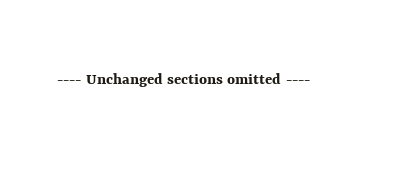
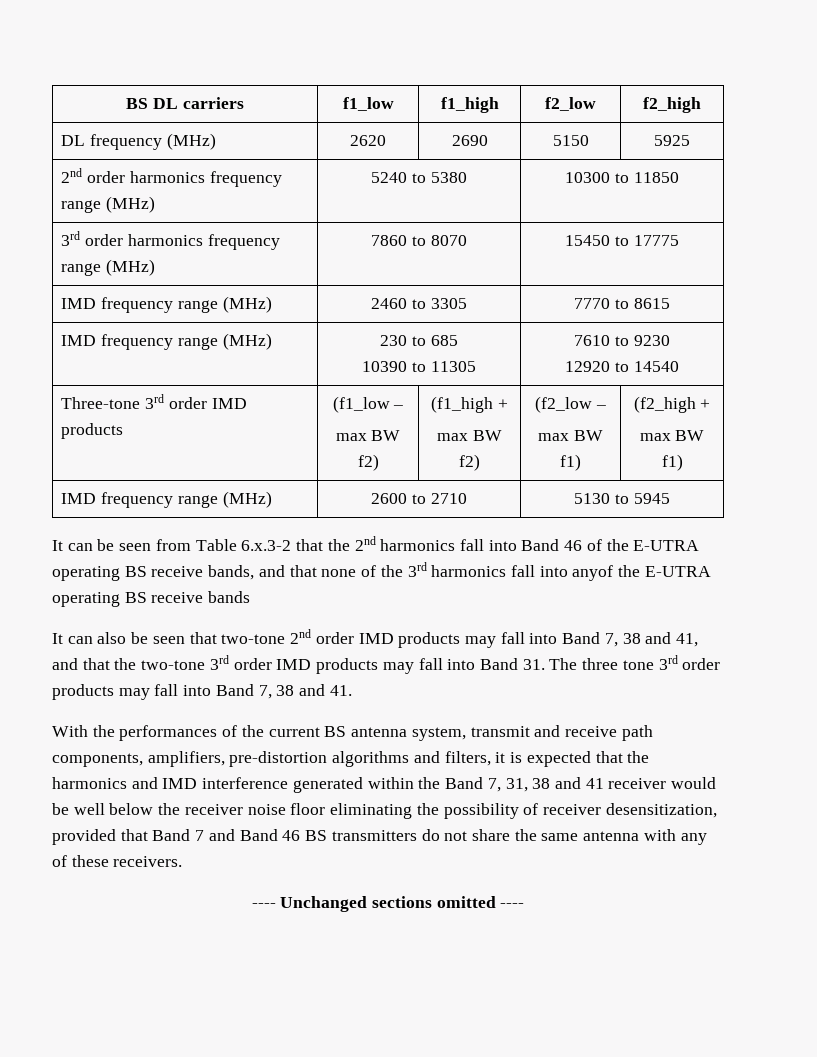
(57, 82) none -> [126,97,244,109] [342,97,394,111] [440,97,499,113] [545,97,596,111] [643,97,701,113] [61,133,216,150] [350,135,386,146] [451,135,488,146] [552,135,589,146] [654,135,690,146] [61,168,282,187] [61,196,156,213] [371,172,467,183] [565,172,679,183] [61,231,280,250] [61,259,156,276] [371,235,467,246] [565,235,679,246] [61,296,272,313] [371,298,467,309] [574,298,670,309] [61,333,272,350] [380,335,458,346] [362,361,476,372] [574,335,670,346] [565,361,679,372] [61,394,247,409] [61,423,124,439] [332,396,404,413] [335,430,401,441] [357,454,379,471] [431,396,508,413] [437,430,502,441] [459,454,480,471] [535,396,606,413] [538,430,603,441] [560,454,581,471] [633,396,711,413] [639,430,705,441] [661,454,683,471] [61,491,272,508] [371,493,467,504] [574,493,670,504] [52,536,700,551] [52,562,711,581] [52,591,251,607] [52,629,699,648] [52,655,721,674] [52,684,352,700] [52,725,653,741] [52,751,650,767] [52,777,717,793] [52,803,717,819] [52,829,707,845] [52,855,183,867] BS DL carriers | f1_low | f1_high | f2_low | f2_high // DL frequency (MHz) | 2620 | 2690 | 5150 | 5925 // 2nd order harmonics frequency range (MHz) | 5240 to 5380 | 10300 to 11850 // 3rd order harmonics frequency range (MHz) | 7860 to 8070 | 15450 to 17775 // IMD frequency range (MHz) | 2460 to 3305 | 7770 to 8615 // IMD frequency range (MHz) | 230 to 685 // 10390 to 11305 | 7610 to 9230 // 12920 to 14540 // Three-tone 3rd order IMD products | (f1_low – // max BW f2) | (f1_high + // max BW f2) | (f2_low – // max BW f1) | (f2_high + // max BW f1) // IMD frequency range (MHz) | 2600 to 2710 | 5130 to 5945 // It can be seen from Table 6.x.3-2 that the 2nd harmonics fall into Band 46 of the E-UTRA operating BS receive bands, and that none of the 3rd harmonics fall into anyof the E-UTRA operating BS receive bands // It can also be seen that two-tone 2nd order IMD products may fall into Band 7, 38 and 41, and that the two-tone 3rd order IMD products may fall into Band 31. The three tone 3rd order products may fall into Band 7, 38 and 41. // With the performances of the current BS antenna system, transmit and receive path components, amplifiers, pre-distortion algorithms and filters, it is expected that the harmonics and IMD interference generated within the Band 7, 31, 38 and 41 receiver would be well below the receiver noise floor eliminating the possibility of receiver desensitization, provided that Band 7 and Band 46 BS transmitters do not share the same antenna with any of these receivers. //

